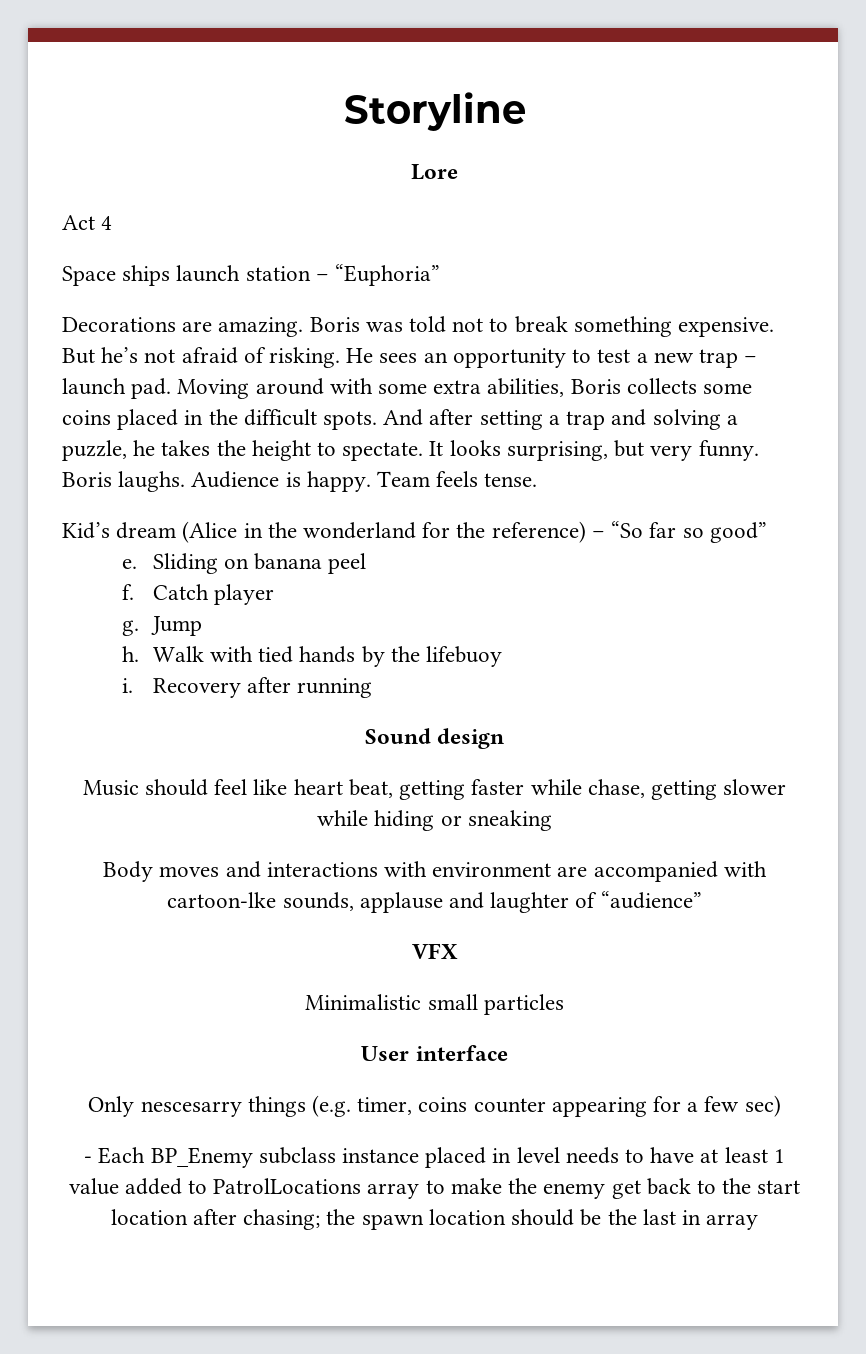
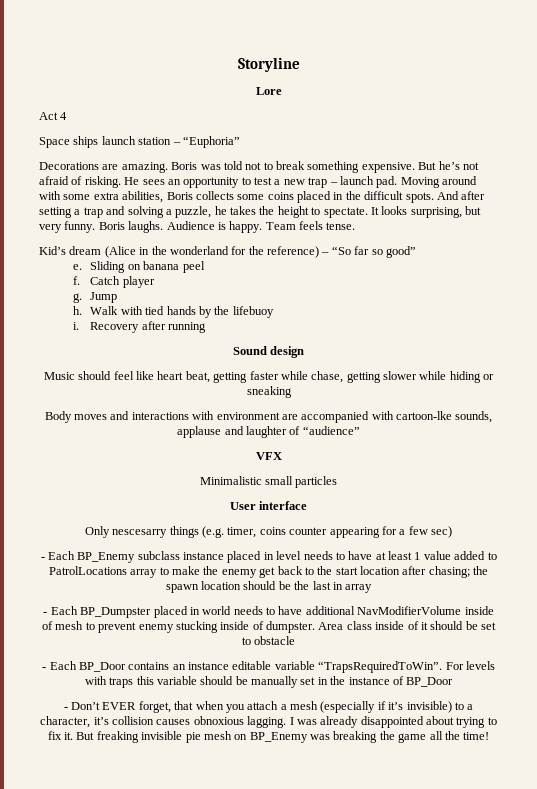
(759, 1222) none -> [43,606,494,618] [42,621,496,633] [241,636,296,645] [42,661,495,673] [84,676,454,688] [63,701,474,713] [40,716,497,728] [47,731,490,743] // - Each BP_Dumpster placed in world needs to have additional NavModifierVolume inside of mesh to prevent enemy stucking inside of dumpster. Area class inside of it should be set to obstacle // - Each BP_Door contains an instance editable variable “TrapsRequiredToWin”. For levels with traps this variable should be manually set in the instance of BP_Door // - Don’t EVER forget, that when you attach a mesh (especially if it’s invisible) to a character, it’s collision causes obnoxious lagging. I was already disappointed about trying to fix it. But freaking invisible pie mesh on BP_Enemy was breaking the game all the time!

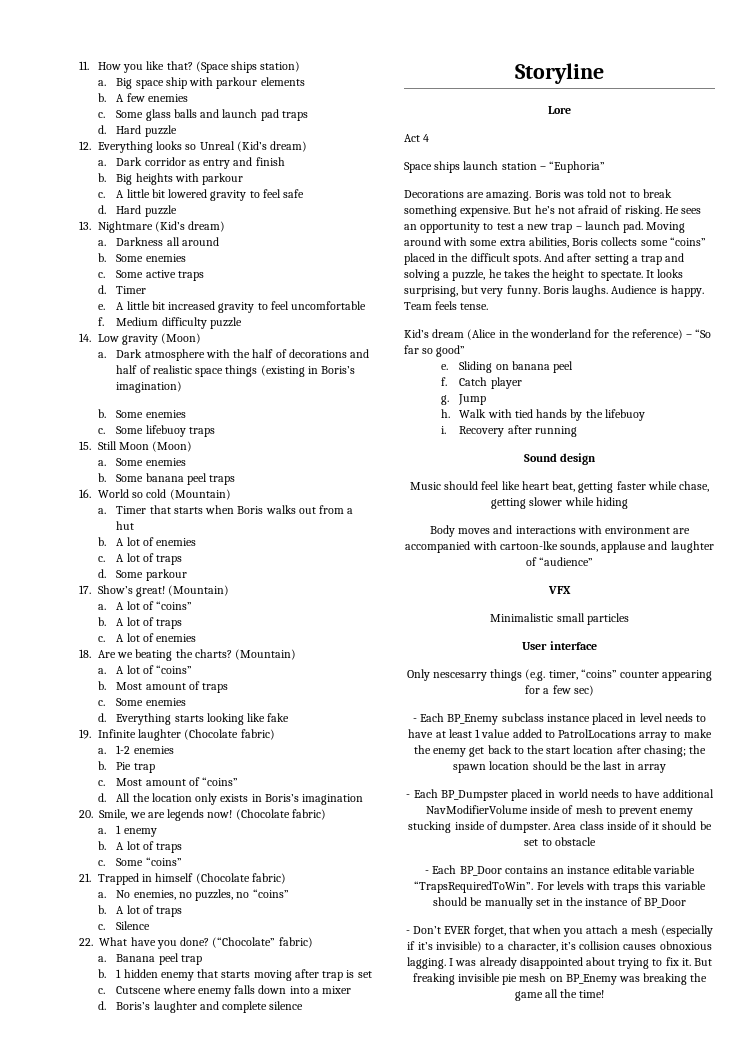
(237, 64) none -> [79,61,301,73] [97,77,305,89] [97,93,188,102] [97,109,308,121] [97,125,177,137] [79,141,308,153] [97,157,285,169] [97,173,244,185] [97,189,305,201] [97,205,177,217] [79,221,226,233] [97,237,219,246] [97,253,186,262] [97,270,204,281] [97,285,147,294] [97,301,367,313] [97,317,242,329] [79,333,202,345] [97,349,370,361] [116,365,356,377] [116,381,183,393] [97,409,186,418] [97,425,215,437] [79,441,193,452] [97,458,186,466] [97,473,236,485] [79,489,231,500] [97,505,354,514] [116,521,135,530] [97,537,197,546] [97,553,183,565] [97,569,187,581] [79,585,230,597] [97,601,193,610] [97,617,183,629] [97,633,197,642] [79,649,297,661] [97,665,193,674] [97,681,229,693] [97,698,186,706] [97,713,290,725] [79,729,275,741] [97,745,174,754] [97,761,155,773] [97,777,239,786] [97,793,364,805] [79,809,326,821] [97,825,157,837] [97,841,183,853] [97,857,182,866] [79,873,286,885] [97,889,289,901] [97,905,183,917] [97,921,151,930] [79,937,313,949] [97,953,202,965] [97,969,372,981] [97,985,352,997] [97,1001,304,1013] 11. How you like that? (Space ships station) // a. Big space ship with parkour elements // b. A few enemies // c. Some glass balls and launch pad traps // d. Hard puzzle // 12. Everything looks so Unreal (Kid’s dream) // a. Dark corridor as entry and finish // b. Big heights with parkour // c. A little bit lowered gravity to feel safe // d. Hard puzzle // 13. Nightmare (Kid’s dream) // a. Darkness all around // b. Some enemies // c. Some active traps // d. Timer // e. A little bit increased gravity to feel uncomfortable // f. Medium difficulty puzzle // 14. Low gravity (Moon) // a. Dark atmosphere with the half of decorations and half of realistic space things (existing in Boris’s imagination) // b. Some enemies // c. Some lifebuoy traps // 15. Still Moon (Moon) // a. Some enemies // b. Some banana peel traps // 16. World so cold (Mountain) // a. Timer that starts when Boris walks out from a hut // b. A lot of enemies // c. A lot of traps // d. Some parkour // 17. Show’s great! (Mountain) // a. A lot of “coins” // b. A lot of traps // c. A lot of enemies // 18. Are we beating the charts? (Mountain) // a. A lot of “coins” // b. Most amount of traps // c. Some enemies // d. Everything starts looking like fake // 19. Infinite laughter (Chocolate fabric) // a. 1-2 enemies // b. Pie trap // c. Most amount of “coins” // d. All the location only exists in Boris’s imagination // 20. Smile, we are legends now! (Chocolate fabric) // a. 1 enemy // b. A lot of traps // c. Some “coins” // 21. Trapped in himself (Chocolate fabric) // a. No enemies, no puzzles, no “coins” // b. A lot of traps // c. Silence // 22. What have you done? (“Chocolate” fabric) // a. Banana peel trap // b. 1 hidden enemy that starts moving after trap is set // c. Cutscene where enemy falls down into a mixer // d. Boris’s laughter and complete silence //
[267,192,294,200] coins -> [669,237,706,246] “coins”
[483,374,495,380] [246,386,292,398] or sneaking -> (628, 503) none
[259,527,286,535] coins -> [580,669,617,678] “coins”

